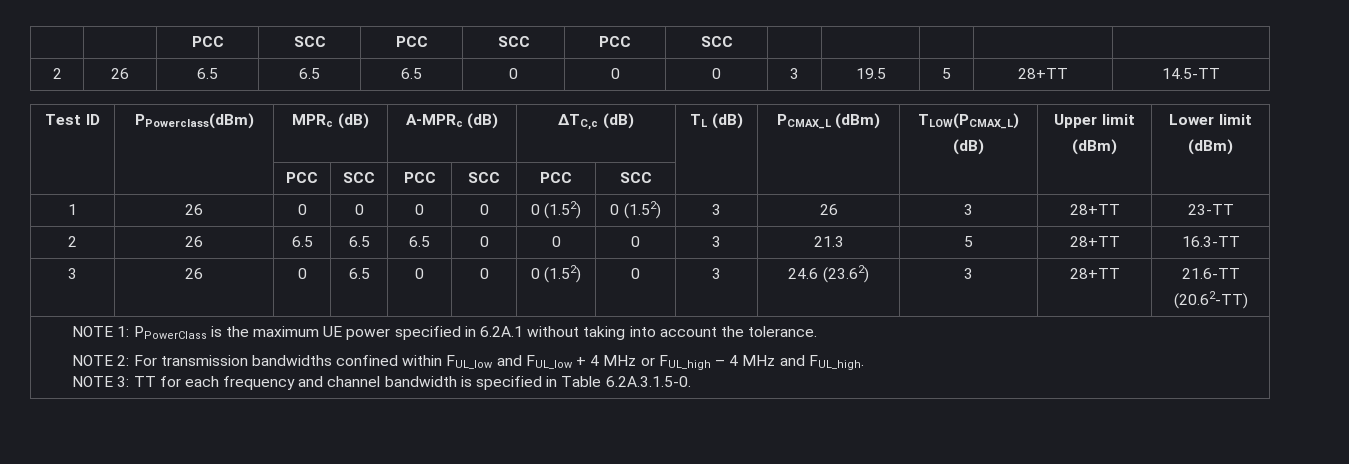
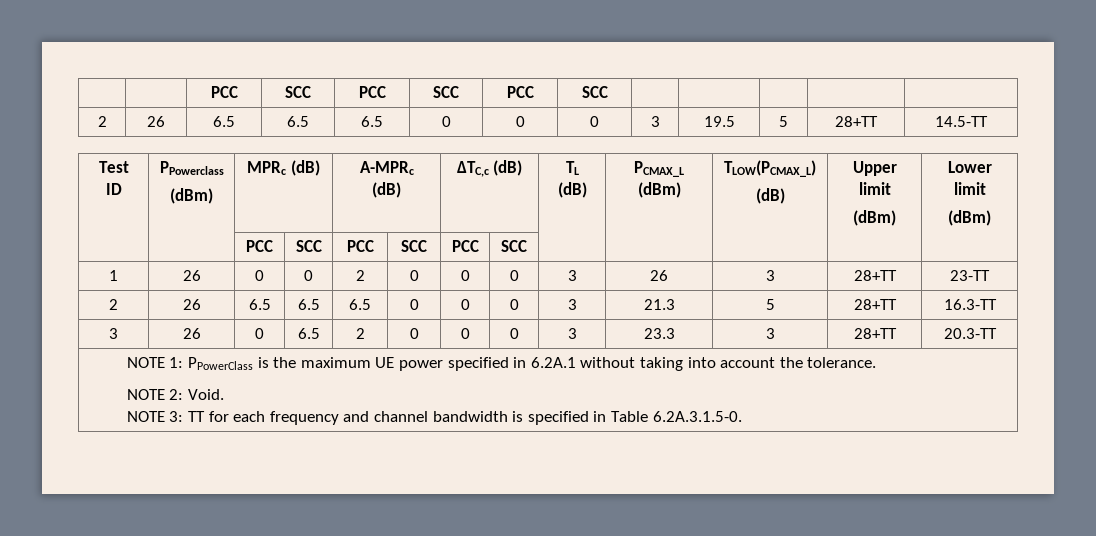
[134,113,254,129] PPowerclass(dBm) -> [159,161,224,175] [170,188,213,204] PPowerclass // (dBm)
[415,204,424,215] [479,204,489,215] [530,201,582,219] [610,201,661,219] | 0 | 0 | 0 (1.52) | 0 (1.52) -> [355,270,365,281] [409,270,419,281] [460,270,470,281] [509,270,519,281] | 2 | 0 | 0 | 0
[415,268,424,279] [479,268,489,279] [530,265,582,283] [631,268,640,279] [712,268,721,279] [788,265,869,283] [964,268,973,279] [1069,268,1120,279] [1181,268,1240,279] [1173,291,1248,309] | 0 | 0 | 0 (1.52) | 0 | 3 | 24.6 (23.62) | 3 | 28+TT | 21.6-TT // (20.62-TT) -> [355,328,365,339] [409,328,419,339] [460,328,470,339] [509,328,519,339] [567,328,577,339] [643,328,675,339] [765,328,775,339] [853,328,897,339] [943,328,997,339] | 2 | 0 | 0 | 0 | 3 | 23.3 | 3 | 28+TT | 20.3-TT
[133,355,864,370] For transmission bandwidths confined within FUL_low and FUL_low + 4 MHz or FUL_high – 4 MHz and FUL_high. -> [188,389,225,400] Void.

